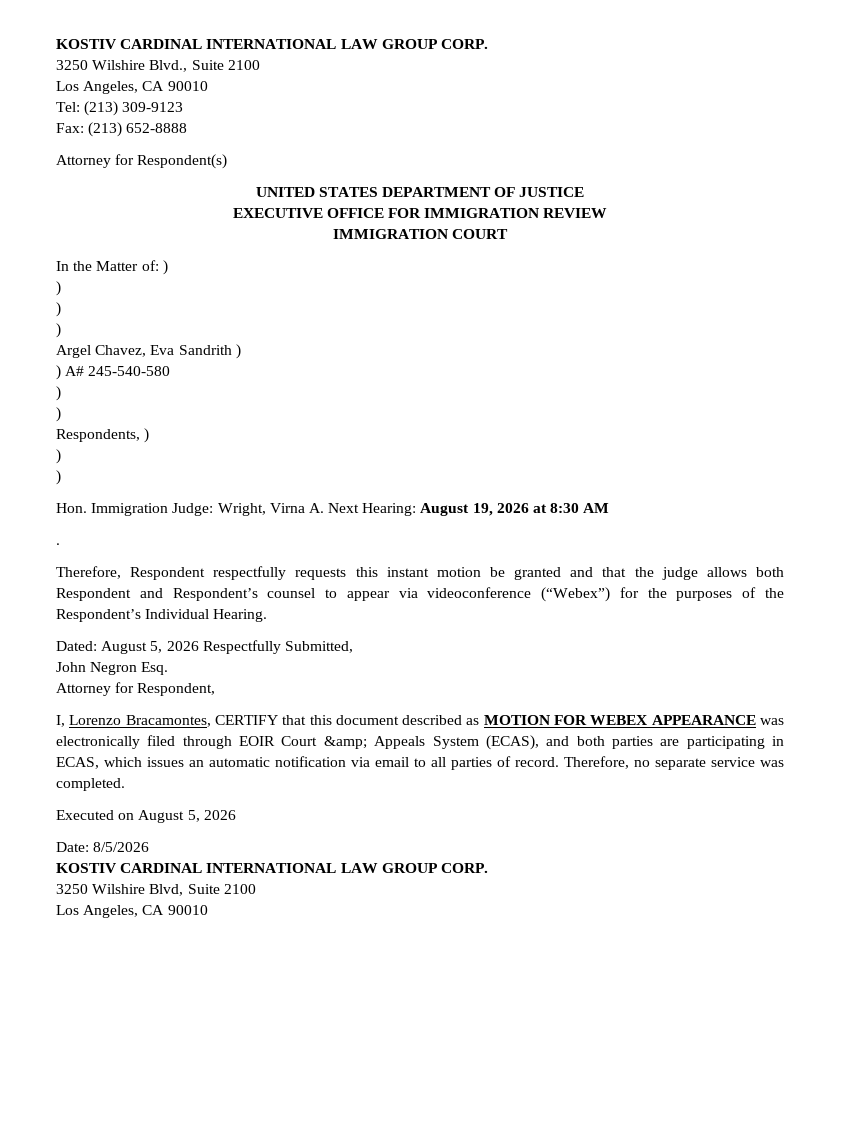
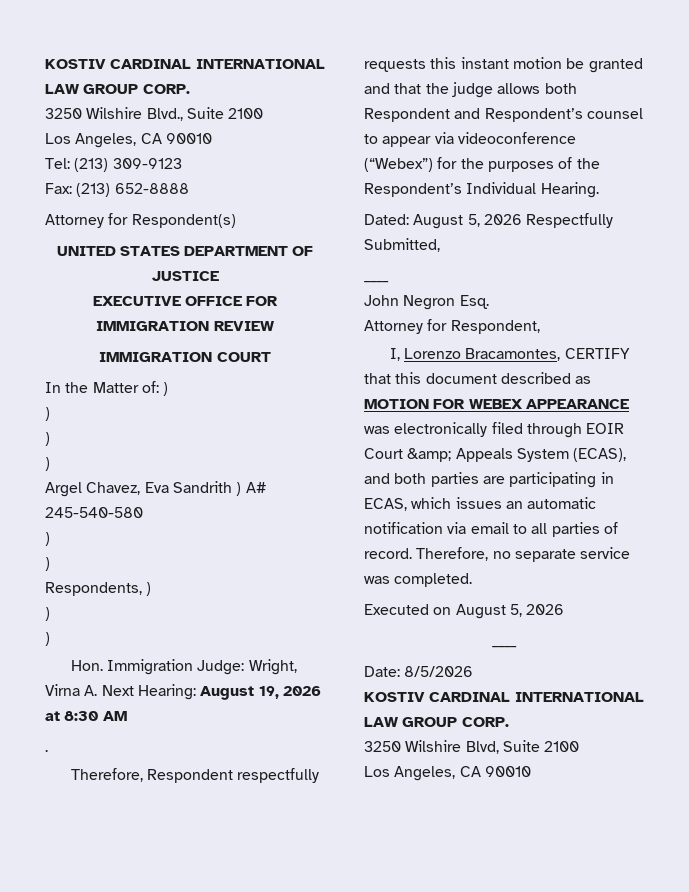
[56,365,61,380] // ) -> (242, 489) none
(353, 647) none -> [364,281,389,283] // ____
(236, 815) none -> [492,646,517,648] // ____

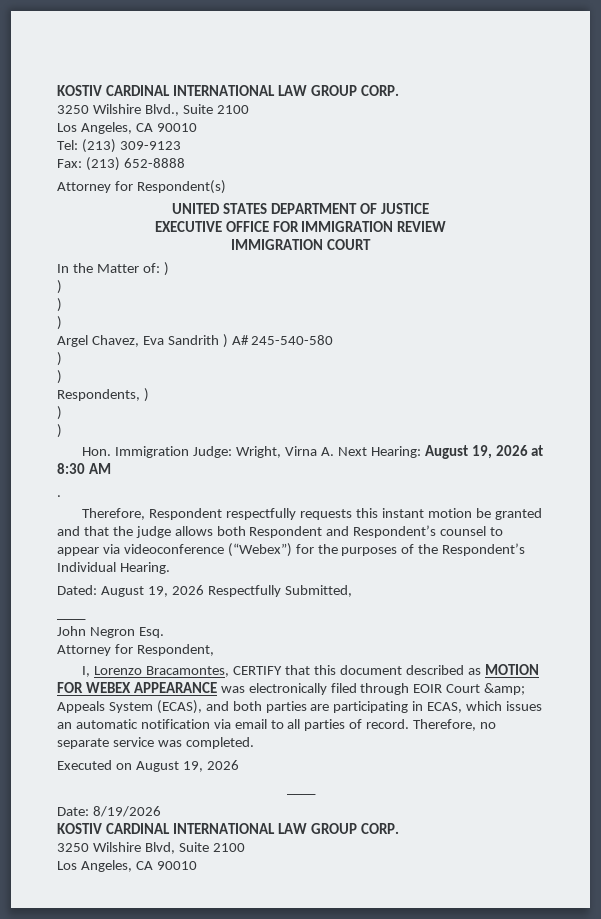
[467,214,480,227] 5, -> [147,586,168,597] 19,
[509,604,522,617] 5, -> [182,761,203,772] 19,
[404,666,474,677] 8/5/2026 -> [92,806,161,817] 8/19/2026

